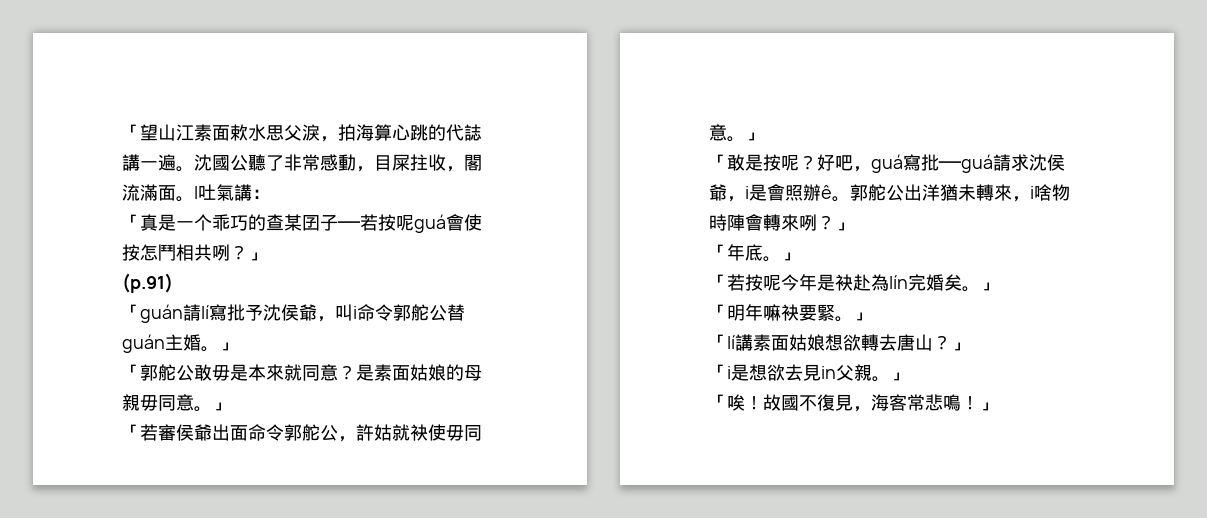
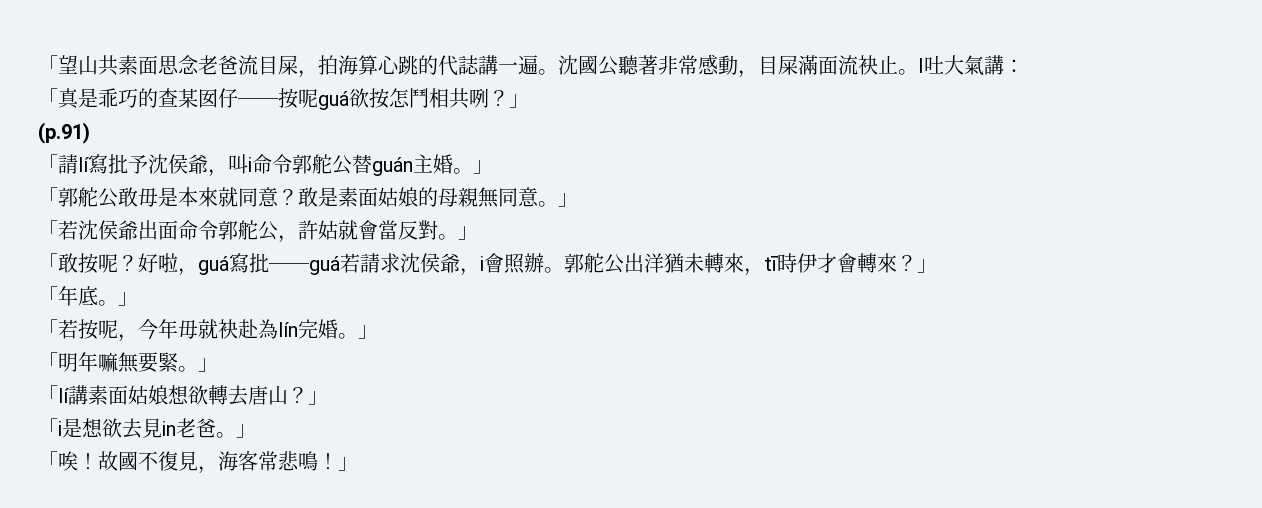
[176,124,320,141] 江素面欶水思父淚 -> [98,55,298,76] 共素面思念老爸流目屎
[266,155,284,171] 了 -> [638,55,658,75] 著
[410,154,482,172] [122,184,176,201] 拄收，閣流滿面 -> [798,55,898,75] 滿面流袂止
(216, 192) none -> [944,55,964,75] 大
[176,214,212,231] 一个 -> (98, 98) none
[302,214,378,231] 囝子──若 -> [198,88,278,108] 囡仔──
[446,214,482,231] 會使 -> [349,88,369,108] 欲
[140,304,183,323] guán -> (58, 163) none
(356, 372) none -> [298,187,318,207] 敢
[140,395,158,411] 毋 -> [478,187,499,208] 無
[158,424,176,441] 審 -> [78,220,98,240] 沈
[410,424,482,441] [709,124,727,141] 袂使毋同意 -> [358,220,438,240] 會當反對
[745,154,763,171] 是 -> (78, 263) none
[835,155,853,171] 吧 -> [158,253,178,273] 啦
(993, 163) none -> [340,253,360,273] 若
[749,184,832,201] 是會照辦ê -> [484,253,544,274] 會照辦
[1030,184,1070,201] [709,214,817,231] i啥物時陣會轉來咧 -> [764,253,897,273] tī時伊才會轉來
[781,274,835,291] 今年是 -> [118,319,218,342] ，今年毋就
[944,274,962,291] 矣 -> (338, 329) none
[781,304,799,321] 袂 -> [118,352,139,373] 無
[836,364,872,381] 父親 -> [176,418,216,438] 老爸

